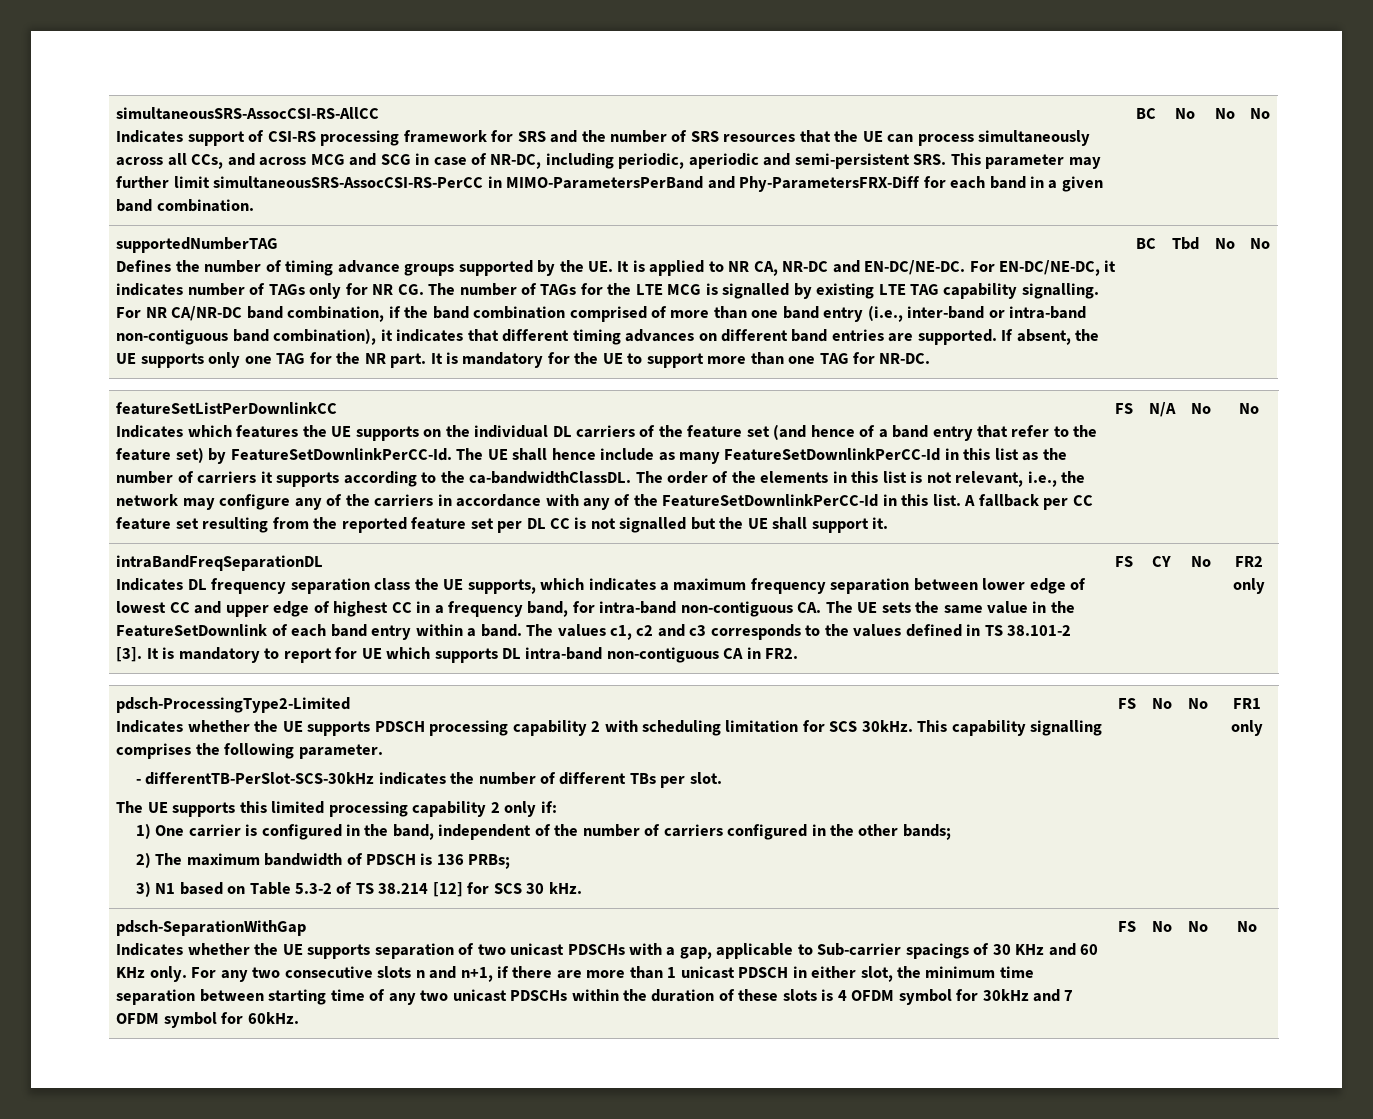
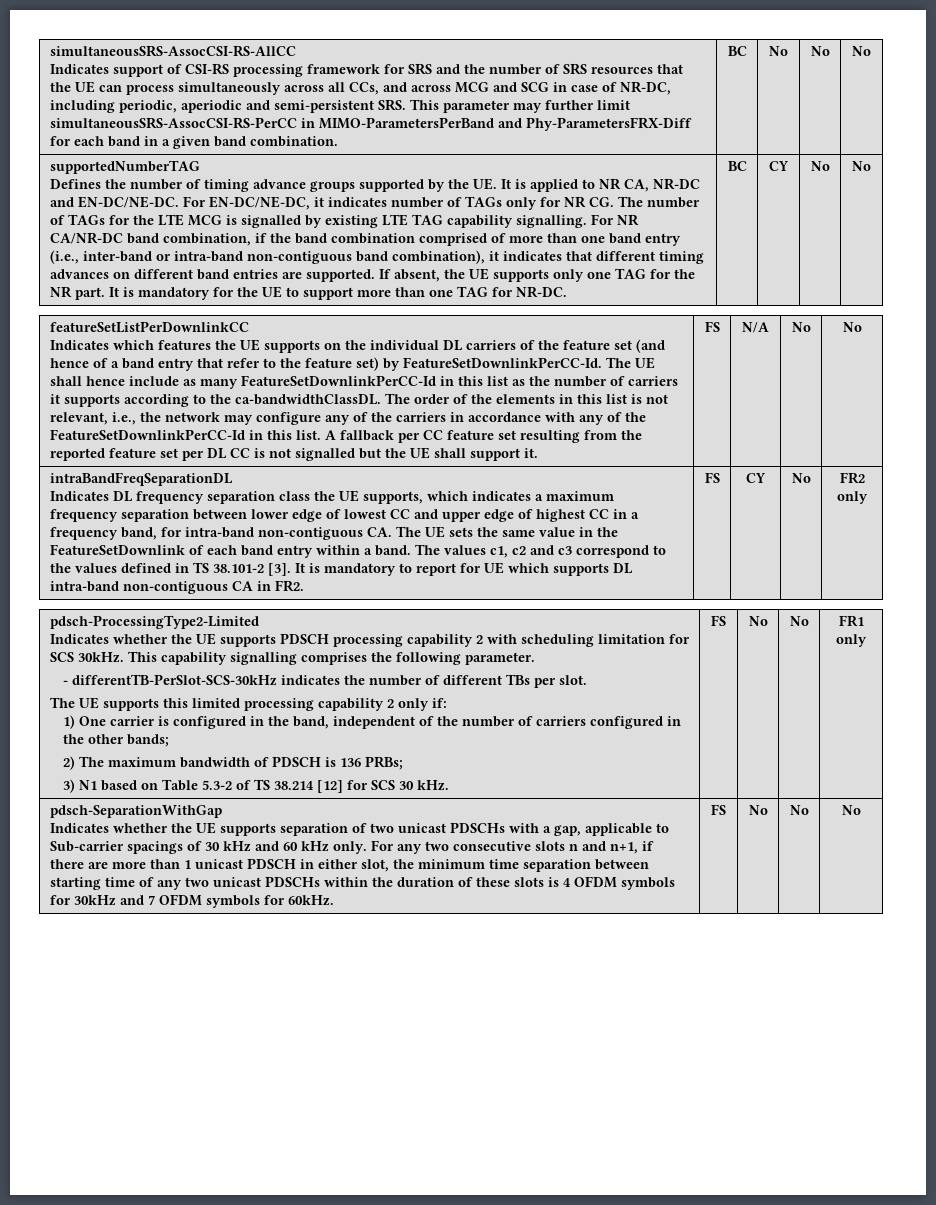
[1171,237,1199,250] Tbd -> [769,161,789,171] CY
[710,624,801,640] corresponds -> [575,545,649,558] correspond
[1015,944,1045,955] KHz -> [222,841,251,852] kHz
[116,967,146,978] KHz -> [300,841,329,852] kHz
[898,989,952,1005] symbol -> [620,877,675,890] symbols
[163,1012,217,1028] symbol -> [205,895,260,908] symbols

